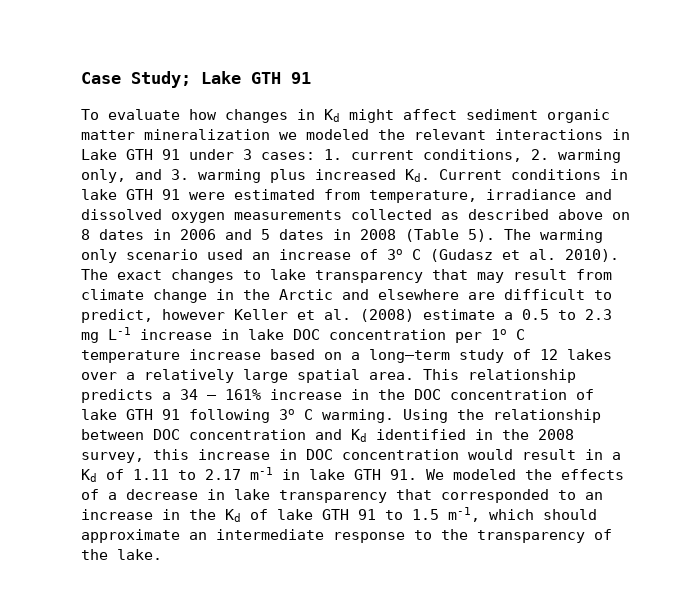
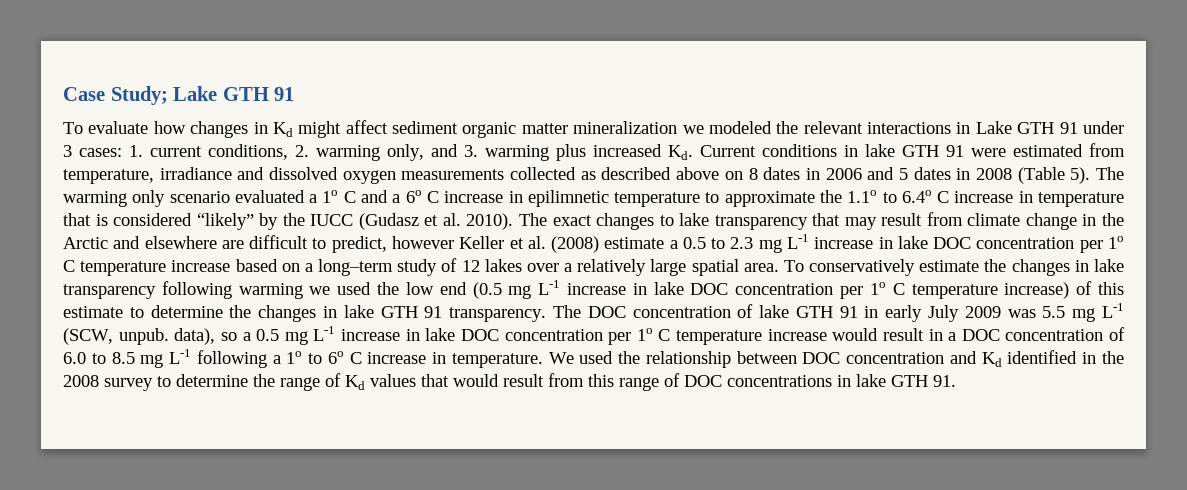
[207,249,421,260] used an increase of 3o C -> [234,190,1124,207] [63,213,354,230] evaluated a 1o C and a 6o C increase in epilimnetic temperature to approximate the 1.1o to 6.4o C increase in temperature that is considered “likely” by the IUCC
[423,369,576,383] [81,389,405,403] This relationship predicts a 34 – 161% increase in the -> [783,259,1124,276] [63,280,1125,299] [63,305,581,322] To conservatively estimate the changes in lake transparency following warming we used the low end (0.5 mg L-1 increase in lake DOC concentration per 1o C temperature increase) of this estimate to determine the changes in lake GTH 91 transparency. The
[189,409,448,423] following 3o C warming. Using -> [864,303,1124,322] [63,326,1125,345] [63,349,614,368] in early July 2009 was 5.5 mg L-1 (SCW, unpub. data), so a 0.5 mg L-1 increase in lake DOC concentration per 1o C temperature increase would result in a DOC concentration of 6.0 to 8.5 mg L-1 following a 1o to 6o C increase in temperature. We used
[81,449,621,463] [81,467,624,482] [81,489,603,503] [81,507,597,522] [81,529,612,543] [81,549,162,560] survey, this increase in DOC concentration would result in a Kd of 1.11 to 2.17 m-1 in lake GTH 91. We modeled the effects of a decrease in lake transparency that corresponded to an increase in the Kd of lake GTH 91 to 1.5 m-1, which should approximate an intermediate response to the transparency of the lake. -> [104,373,956,391] survey to determine the range of Kd values that would result from this range of DOC concentrations in lake GTH 91.

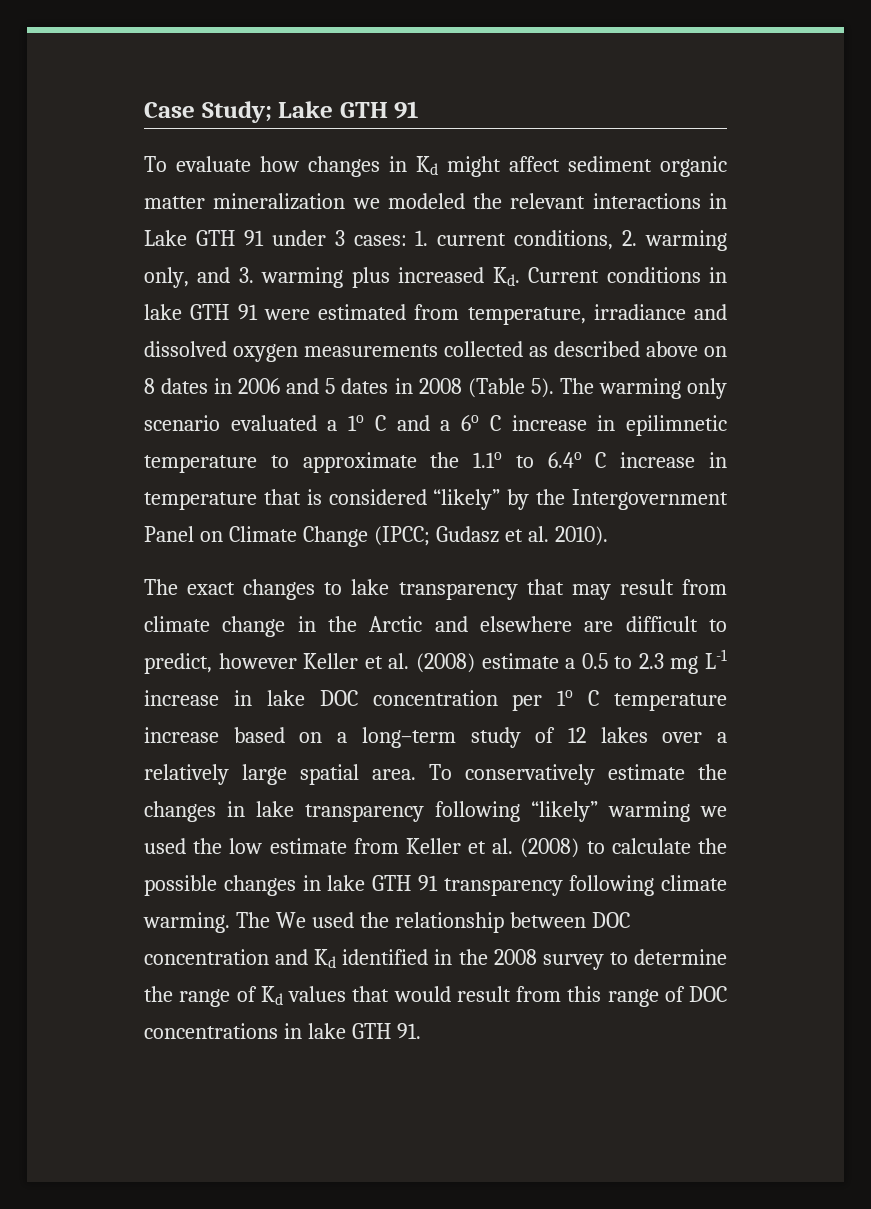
[310,213,419,230] IUCC (Gudasz -> [571,489,728,510] [144,526,499,547] Intergovernment Panel on Climate Change (IPCC; Gudasz
(514, 221) none -> (608, 536) //
(232, 290) none -> [531,801,598,822] “likely”
[439,280,1125,299] [63,305,252,318] end (0.5 mg L-1 increase in lake DOC concentration per 1o C temperature increase) of this estimate to determine the -> [269,838,727,858] [144,875,217,896] estimate from Keller et al. (2008) to calculate the possible
[449,303,1124,322] [63,326,1125,345] [63,349,543,368] transparency. The DOC concentration of lake GTH 91 in early July 2009 was 5.5 mg L-1 (SCW, unpub. data), so a 0.5 mg L-1 increase in lake DOC concentration per 1o C temperature increase would result in a DOC concentration of 6.0 to 8.5 mg L-1 following a 1o to 6o C increase in temperature. -> [443,875,727,896] [143,912,270,933] transparency following climate warming. The

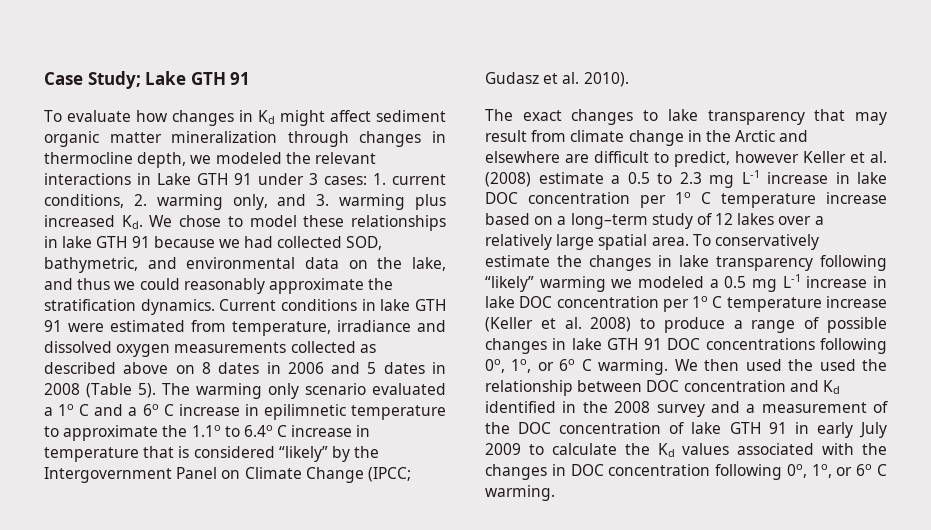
(346, 201) none -> [287,131,446,147] [44,152,187,168] through changes in thermocline depth,
(520, 276) none -> [149,215,446,231] [44,236,383,250] [44,257,447,273] [44,278,394,294] [44,299,215,315] We chose to model these relationships in lake GTH 91 because we had collected SOD, bathymetric, and environmental data on the lake, and thus we could reasonably approximate the stratification dynamics.
[144,838,727,858] used the low estimate from Keller et al. (2008) to calculate the -> [638,274,887,292] [485,296,887,312] [485,317,820,333] modeled a 0.5 mg L-1 increase in lake DOC concentration per 1o C temperature increase (Keller et al. 2008) to produce a range of
[443,875,727,896] [143,912,306,933] transparency following climate warming. The We -> [667,338,887,354] [485,359,814,375] DOC concentrations following 0o, 1o, or 6o C warming. We then used the
[609,949,727,965] [144,986,727,1007] [144,1023,421,1039] to determine the range of Kd values that would result from this range of DOC concentrations in lake GTH 91. -> [710,401,888,413] [485,422,887,438] [485,443,887,457] [485,464,887,480] [485,485,555,501] and a measurement of the DOC concentration of lake GTH 91 in early July 2009 to calculate the Kd values associated with the changes in DOC concentration following 0o, 1o, or 6o C warming.

